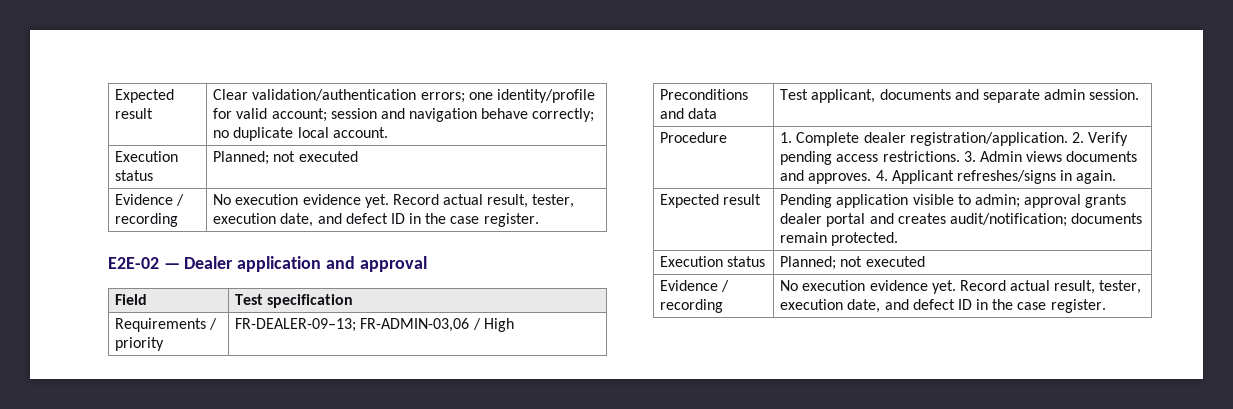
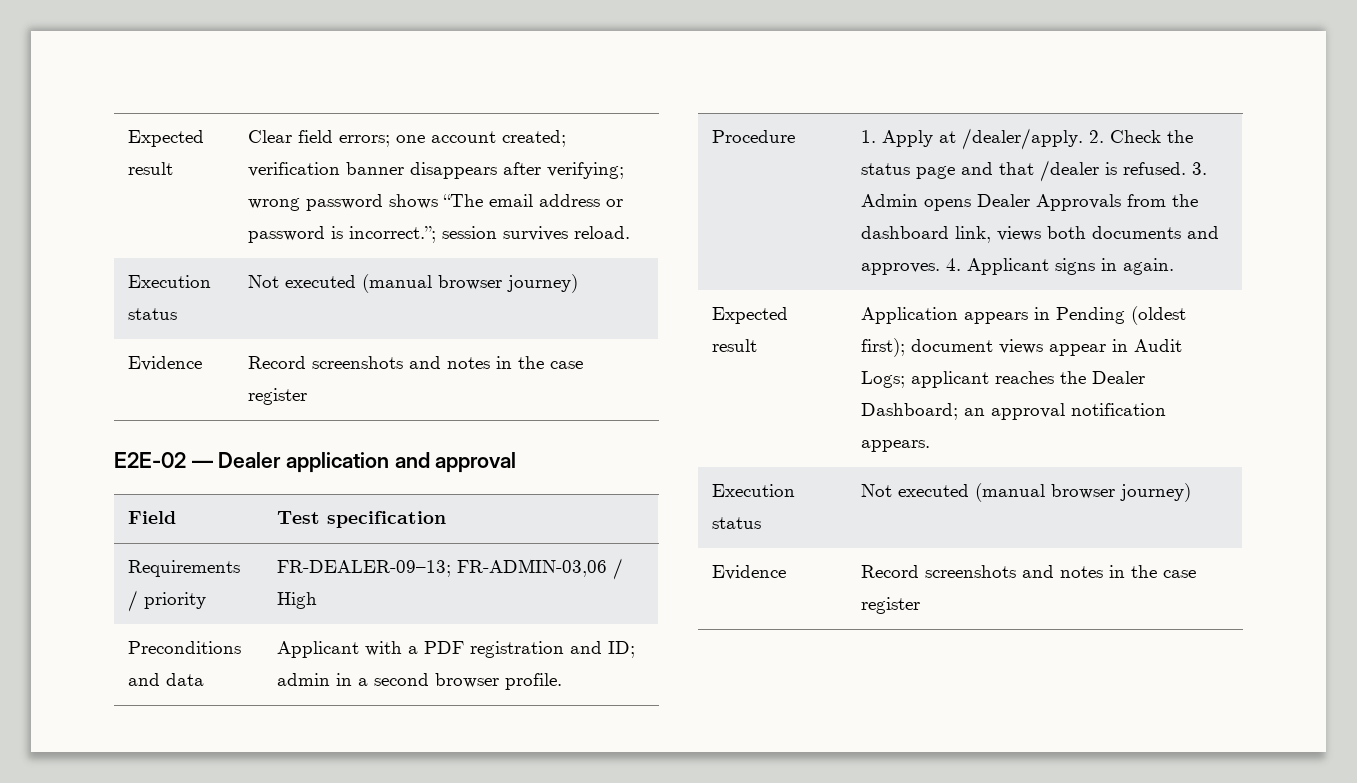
[252,89,417,101] validation/authentication -> [297,130,333,143] field
[496,89,595,103] [213,108,595,122] [213,127,388,141] [115,151,179,162] [115,170,154,181] [213,151,358,165] [115,194,185,206] [115,213,179,227] [213,194,575,208] [213,213,539,227] identity/profile for valid account; session and navigation behave correctly; no duplicate local account. // Execution status | Planned; not executed // Evidence / recording | No execution evidence yet. Record actual result, tester, execution date, and defect ID in the case register. -> [430,130,566,147] [247,162,624,179] [247,194,623,211] [247,226,630,243] [127,275,211,288] [127,308,177,320] [247,274,578,293] [127,356,202,371] [247,356,583,369] [247,388,307,405] account created; verification banner disappears after verifying; wrong password shows “The email address or password is incorrect.”; session survives reload. // Execution status | Not executed (manual browser journey) // Evidence | Record screenshots and notes in the case register
[780,89,1140,103] [660,132,728,143] [780,132,1129,146] [780,151,1063,165] Test applicant, documents and separate admin session. // Procedure | 1. Complete dealer registration/application. 2. Verify pending access restrictions. 3. Admin views -> [276,641,635,658] [276,673,562,690] [711,130,795,143] [860,128,1193,150] [860,160,1207,182] [860,194,1198,211] [860,226,1086,243] Applicant with a PDF registration and ID; admin in a second browser profile. // Procedure | 1. Apply at /dealer/apply. 2. Check the status page and that /dealer is refused. 3. Admin opens Dealer Approvals from the dashboard link, views both
[956,170,1056,184] refreshes/signs -> [1054,258,1095,275] signs
[780,194,1127,208] [780,213,1143,227] [780,232,899,246] [660,256,766,267] [780,256,925,270] [660,280,730,292] [660,299,724,313] [780,280,1142,294] [780,299,1106,313] Pending application visible to admin; approval grants dealer portal and creates audit/notification; documents remain protected. // Execution status | Planned; not executed // Evidence / recording | No execution evidence yet. Record actual result, tester, execution date, and defect ID in the case register. -> [860,306,1186,325] [860,338,1182,357] [860,371,1145,388] [860,403,1166,420] [860,440,930,452] [711,484,795,497] [711,517,761,529] [860,483,1191,502] [711,565,786,580] [860,565,1196,578] [860,597,920,614] Application appears in Pending (oldest first); document views appear in Audit Logs; applicant reaches the Dealer Dashboard; an approval notification appears. // Execution status | Not executed (manual browser journey) // Evidence | Record screenshots and notes in the case register

